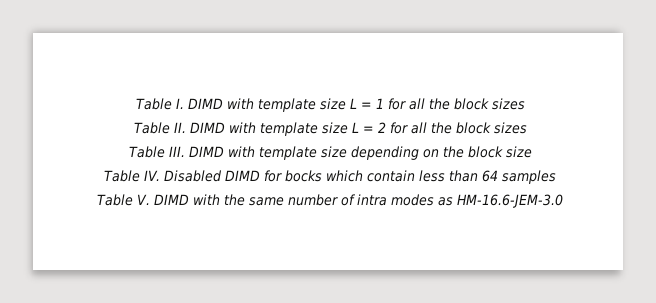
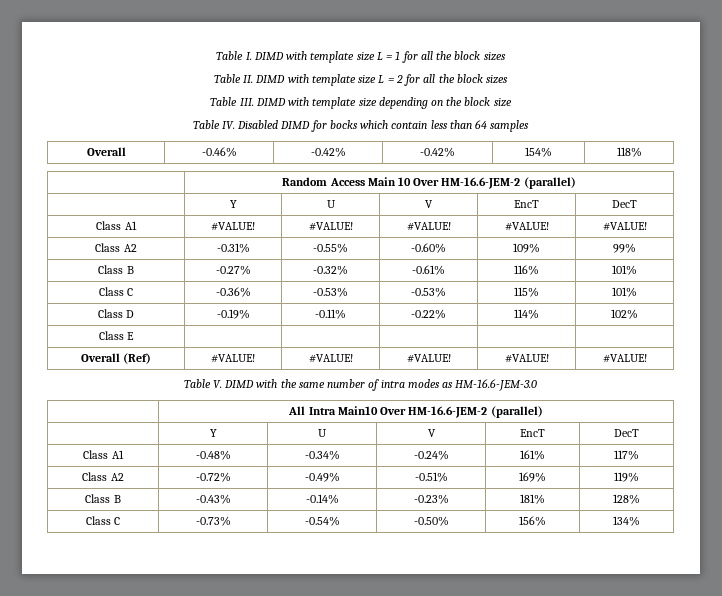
(557, 177) none -> [86,147,126,156] [201,147,237,157] [310,147,346,157] [420,147,455,157] [525,147,552,157] [616,147,642,157] [282,177,576,189] [229,200,237,208] [326,200,336,208] [425,200,433,208] [514,200,539,208] [612,200,637,208] [96,221,137,230] [211,222,256,231] [308,222,353,231] [406,222,451,231] [504,222,549,231] [602,222,647,231] [95,243,137,252] [216,243,250,253] [313,243,348,253] [411,243,446,253] [513,243,540,253] [613,243,636,253] [98,265,134,274] [215,265,251,275] [313,265,348,275] [412,265,445,275] [514,265,539,275] [612,265,637,275] [98,287,134,296] [215,287,251,297] [313,287,348,297] [411,287,446,297] [514,287,539,297] [612,287,637,297] [97,309,135,318] [216,309,250,319] [315,309,346,319] [411,309,446,319] [514,309,539,319] [611,309,638,319] [98,331,135,340] [80,353,152,364] [211,354,256,363] [308,354,353,363] [406,354,451,363] [504,354,549,363] [602,354,647,363] // Overall | -0.46% | -0.42% | -0.42% | 154% | 118% // | Random Access Main 10 Over HM-16.6-JEM-2 (parallel) // | Y | U | V | EncT | DecT // Class A1 | #VALUE! | #VALUE! | #VALUE! | #VALUE! | #VALUE! // Class A2 | -0.31% | -0.55% | -0.60% | 109% | 99% // Class B | -0.27% | -0.32% | -0.61% | 116% | 101% // Class C | -0.36% | -0.53% | -0.53% | 115% | 101% // Class D | -0.19% | -0.11% | -0.22% | 114% | 102% // Class E | | | | | // Overall (Ref) | #VALUE! | #VALUE! | #VALUE! | #VALUE! | #VALUE!
(563, 201) none -> [288,406,543,418] [209,429,217,437] [318,429,327,437] [427,429,436,437] [520,429,545,437] [614,429,639,437] [83,450,124,459] [195,450,231,460] [304,450,340,460] [413,450,449,460] [520,450,545,460] [614,450,639,460] [82,472,124,481] [195,472,231,482] [304,472,340,482] [414,472,448,482] [519,472,546,482] [614,472,639,482] [85,494,121,503] [195,494,231,504] [305,494,339,504] [413,494,449,504] [520,494,545,504] [613,494,640,504] [85,516,121,525] [195,516,231,526] [304,516,340,526] [413,516,449,526] [519,516,546,526] [613,516,640,526] // | All Intra Main10 Over HM-16.6-JEM-2 (parallel) // | Y | U | V | EncT | DecT // Class A1 | -0.48% | -0.34% | -0.24% | 161% | 117% // Class A2 | -0.72% | -0.49% | -0.51% | 169% | 119% // Class B | -0.43% | -0.14% | -0.23% | 181% | 128% // Class C | -0.73% | -0.54% | -0.50% | 156% | 134%

